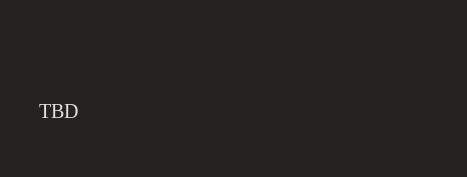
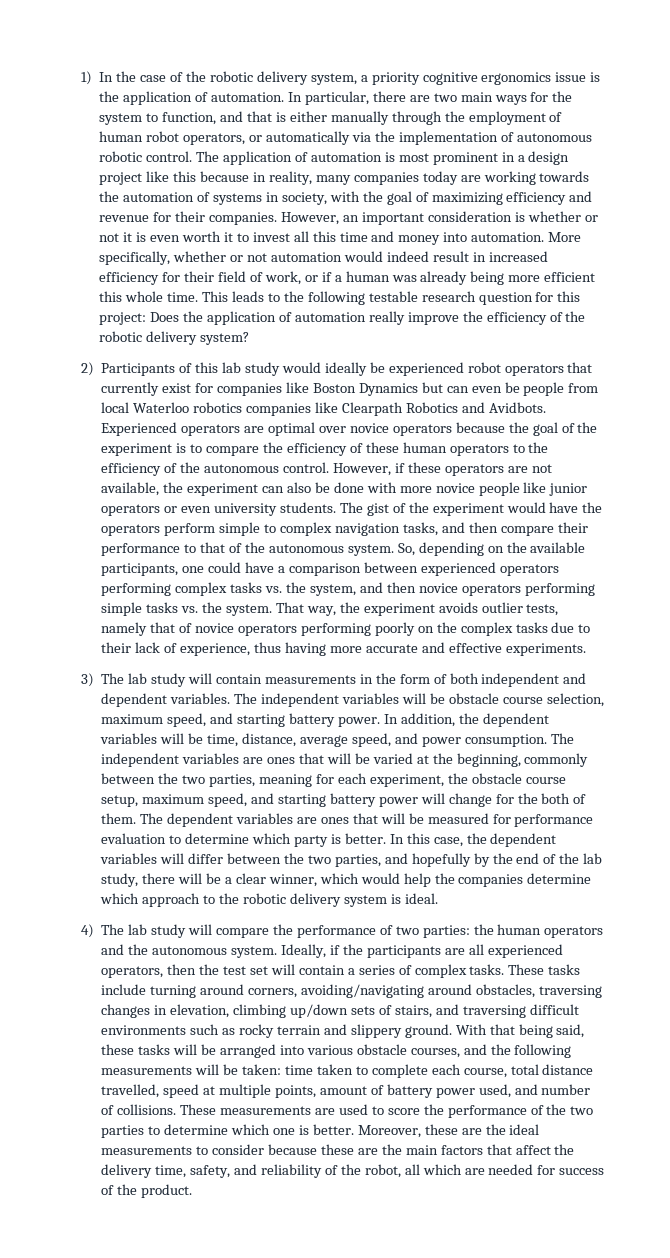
[39,104,78,118] TBD -> [81,71,601,85] [99,91,573,105] [99,111,563,125] [99,131,592,145] [99,151,570,165] [99,171,590,185] [99,191,593,205] [99,211,598,225] [99,231,582,245] [99,251,548,265] [99,271,596,285] [99,291,581,305] [99,311,586,325] [99,331,250,345] [81,362,593,376] [101,382,599,396] [101,402,546,416] [101,422,598,436] [101,442,549,456] [101,462,552,476] [101,482,588,496] [101,502,603,516] [101,522,588,536] [101,542,586,556] [101,562,559,576] [101,582,595,596] [101,602,559,616] [101,622,591,636] [101,642,586,656] [81,673,587,687] [101,693,604,707] [101,713,549,727] [100,733,574,747] [101,753,589,767] [101,773,566,787] [101,793,587,807] [101,813,594,827] [101,833,557,847] [100,853,603,867] [101,873,592,887] [100,893,438,907] [81,924,604,938] [101,944,563,958] [101,964,581,978] [101,984,602,998] [101,1004,579,1018] [101,1024,585,1038] [101,1044,572,1058] [101,1064,594,1078] [101,1084,591,1098] [101,1104,594,1118] [101,1124,540,1138] [101,1144,575,1155] [101,1164,605,1178] [101,1184,193,1198] 1) In the case of the robotic delivery system, a priority cognitive ergonomics issue is the application of automation. In particular, there are two main ways for the system to function, and that is either manually through the employment of human robot operators, or automatically via the implementation of autonomous robotic control. The application of automation is most prominent in a design project like this because in reality, many companies today are working towards the automation of systems in society, with the goal of maximizing efficiency and revenue for their companies. However, an important consideration is whether or not it is even worth it to invest all this time and money into automation. More specifically, whether or not automation would indeed result in increased efficiency for their field of work, or if a human was already being more efficient this whole time. This leads to the following testable research question for this project: Does the application of automation really improve the efficiency of the robotic delivery system? // 2) Participants of this lab study would ideally be experienced robot operators that currently exist for companies like Boston Dynamics but can even be people from local Waterloo robotics companies like Clearpath Robotics and Avidbots. Experienced operators are optimal over novice operators because the goal of the experiment is to compare the efficiency of these human operators to the efficiency of the autonomous control. However, if these operators are not available, the experiment can also be done with more novice people like junior operators or even university students. The gist of the experiment would have the operators perform simple to complex navigation tasks, and then compare their performance to that of the autonomous system. So, depending on the available participants, one could have a comparison between experienced operators performing complex tasks vs. the system, and then novice operators performing simple tasks vs. the system. That way, the experiment avoids outlier tests, namely that of novice operators performing poorly on the complex tasks due to their lack of experience, thus having more accurate and effective experiments. // 3) The lab study will contain measurements in the form of both independent and dependent variables. The independent variables will be obstacle course selection, maximum speed, and starting battery power. In addition, the dependent variables will be time, distance, average speed, and power consumption. The independent variables are ones that will be varied at the beginning, commonly between the two parties, meaning for each experiment, the obstacle course setup, maximum speed, and starting battery power will change for the both of them. The dependent variables are ones that will be measured for performance evaluation to determine which party is better. In this case, the dependent variables will differ between the two parties, and hopefully by the end of the lab study, there will be a clear winner, which would help the companies determine which approach to the robotic delivery system is ideal. // 4) The lab study will compare the performance of two parties: the human operators and the autonomous system. Ideally, if the participants are all experienced operators, then the test set will contain a series of complex tasks. These tasks include turning around corners, avoiding/navigating around obstacles, traversing changes in elevation, climbing up/down sets of stairs, and traversing difficult environments such as rocky terrain and slippery ground. With that being said, these tasks will be arranged into various obstacle courses, and the following measurements will be taken: time taken to complete each course, total distance travelled, speed at multiple points, amount of battery power used, and number of collisions. These measurements are used to score the performance of the two parties to determine which one is better. Moreover, these are the ideal measurements to consider because these are the main factors that affect the delivery time, safety, and reliability of the robot, all which are needed for success of the product.

